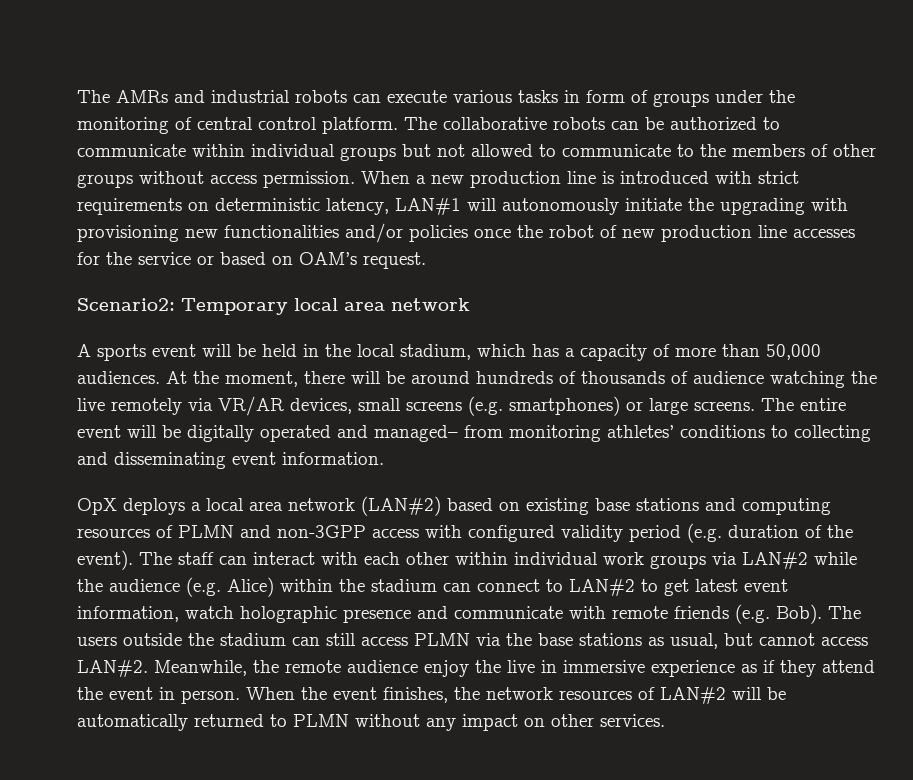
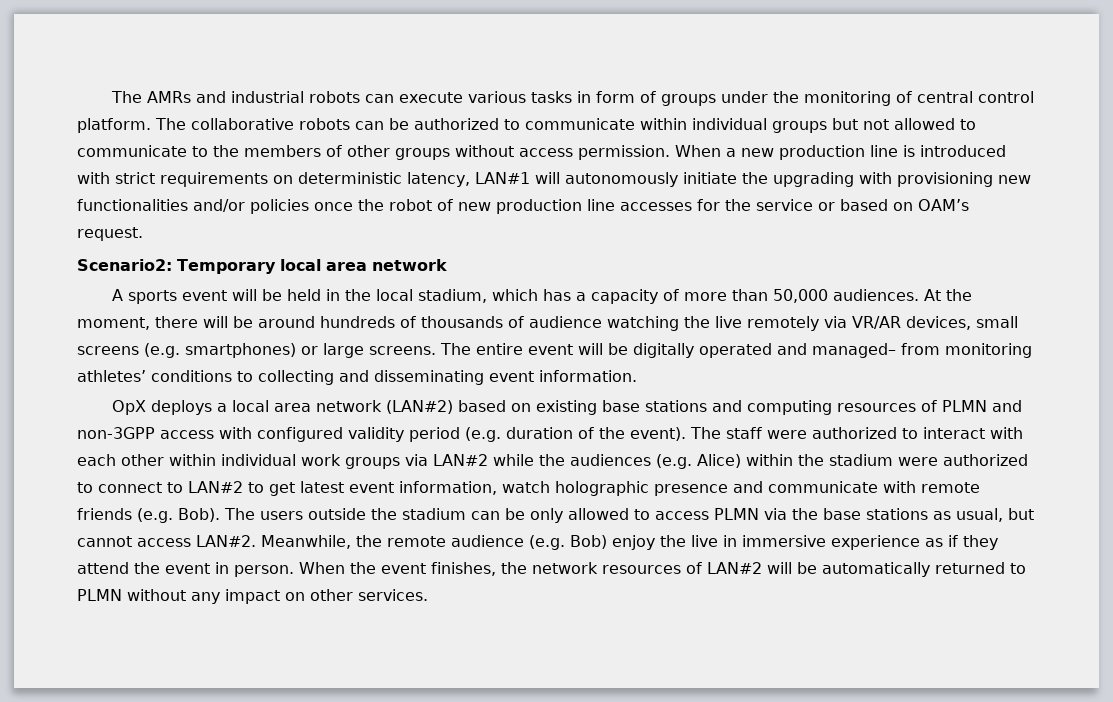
[219,556,247,565] can -> [767,427,918,439] were authorized to
[109,579,180,592] audience -> [570,454,651,466] audiences
[443,583,471,592] can -> [898,454,1028,466] [77,482,93,493] were authorized to
[326,633,356,646] still -> [505,508,650,523] be only allowed to
(418, 666) none -> [529,535,607,550] (e.g. Bob)

